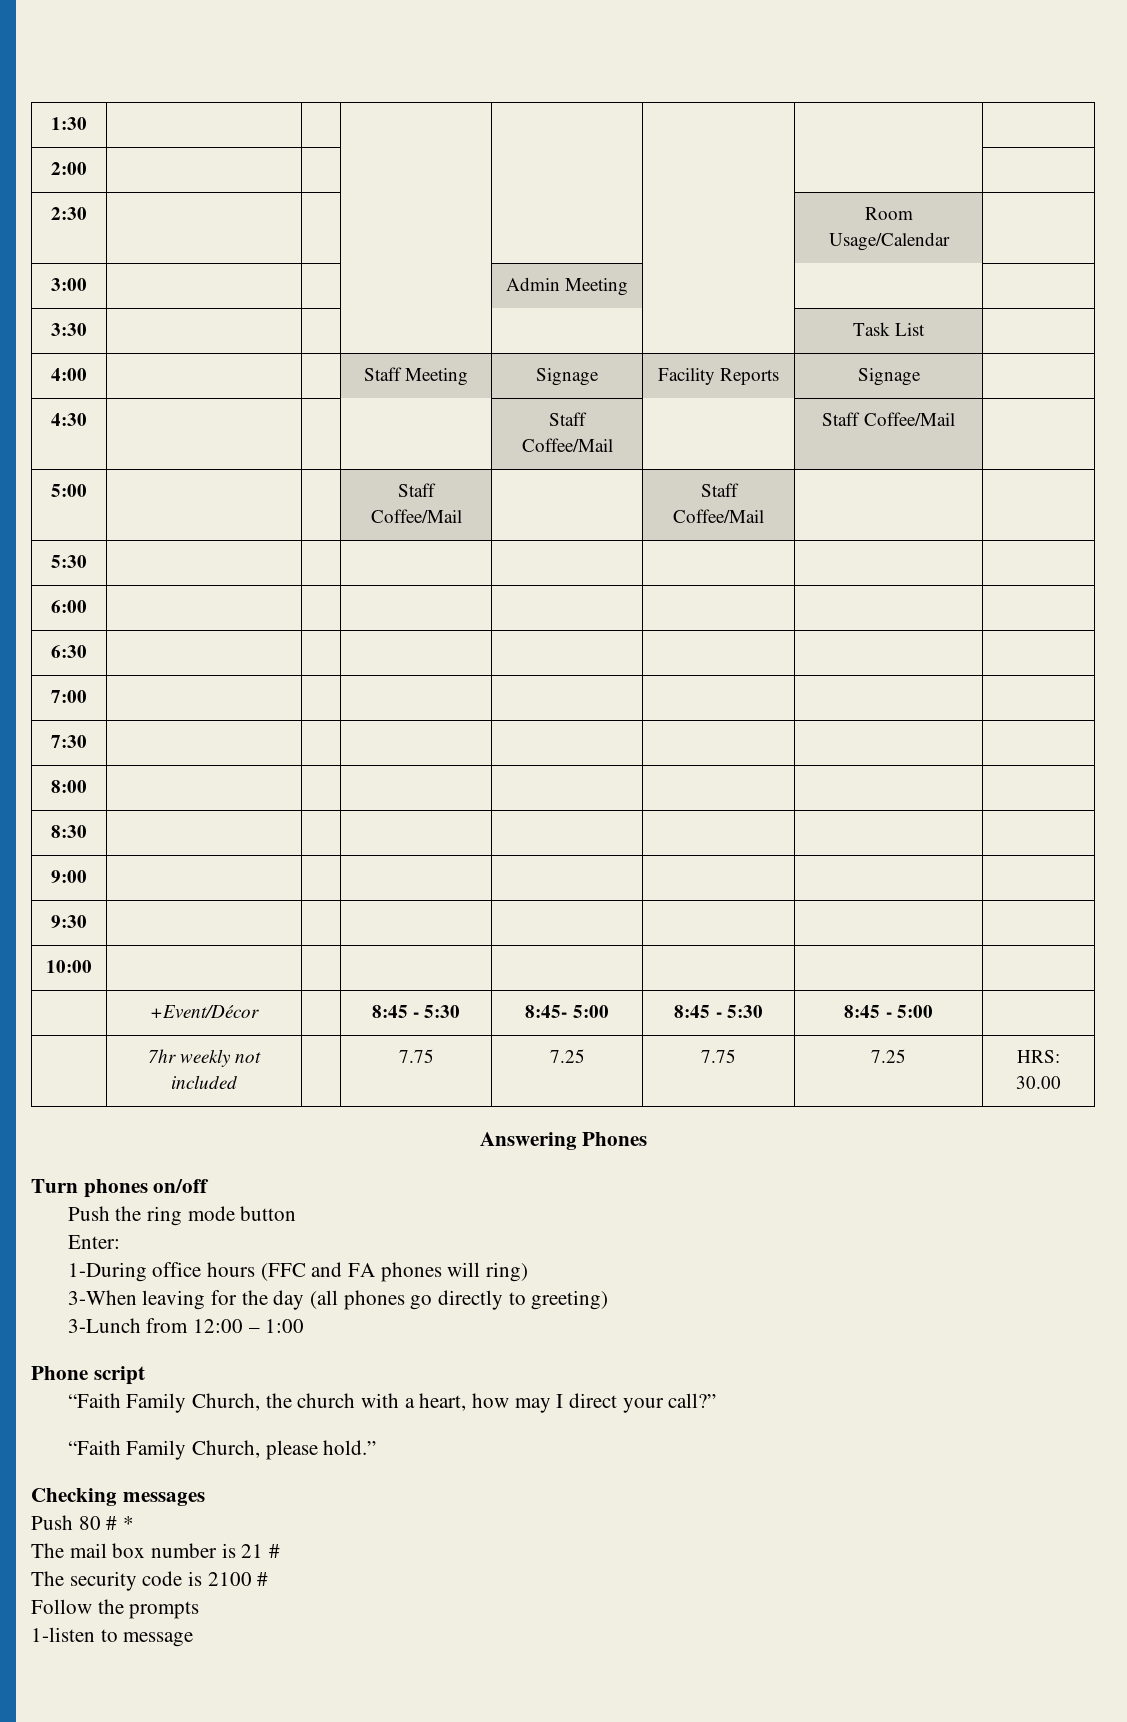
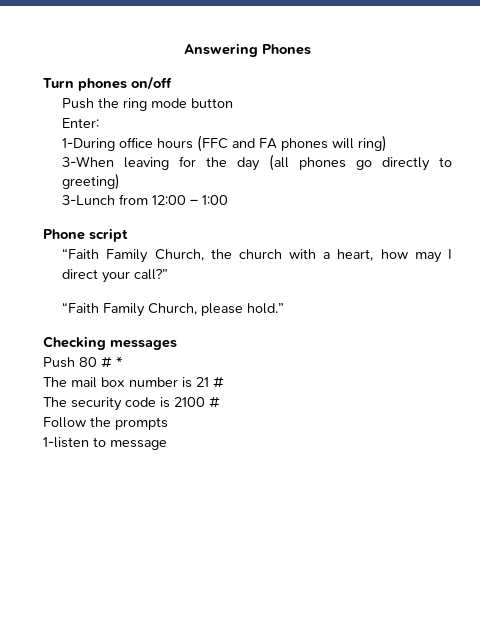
[51,117,87,130] [51,162,87,175] [51,207,87,220] [864,207,913,220] [828,232,950,251] [51,278,87,291] [505,277,629,296] [51,323,87,336] [852,322,926,336] [51,368,87,381] [363,367,469,386] [536,368,599,386] [657,368,780,385] [857,368,921,386] [51,413,87,426] [549,412,587,426] [521,438,613,452] [822,412,955,426] [51,484,87,497] [398,483,436,497] [370,509,462,523] [700,483,739,497] [673,509,764,523] [51,555,87,568] [51,600,87,613] [51,645,87,658] [51,690,87,703] [51,735,87,748] [51,780,87,793] [51,825,87,838] [51,870,87,883] [51,915,87,928] [46,960,92,973] [150,1005,259,1018] [371,1005,461,1018] [525,1005,609,1018] [674,1005,763,1018] [844,1005,933,1018] [147,1049,262,1067] [171,1075,237,1089] [398,1049,434,1063] [549,1049,585,1063] [701,1049,736,1063] [871,1049,906,1063] [1017,1050,1060,1063] [1016,1076,1061,1089] 1:30 | | | | | | | // 2:00 | | | | | | | // 2:30 | | | | | | Room Usage/Calendar | // 3:00 | | | | Admin Meeting | | | // 3:30 | | | | | | Task List | // 4:00 | | | Staff Meeting | Signage | Facility Reports | Signage | // 4:30 | | | | Staff Coffee/Mail | | Staff Coffee/Mail | // 5:00 | | | Staff Coffee/Mail | | Staff Coffee/Mail | | // 5:30 | | | | | | | // 6:00 | | | | | | | // 6:30 | | | | | | | // 7:00 | | | | | | | // 7:30 | | | | | | | // 8:00 | | | | | | | // 8:30 | | | | | | | // 9:00 | | | | | | | // 9:30 | | | | | | | // 10:00 | | | | | | | // | +Event/Décor | | 8:45 - 5:30 | 8:45- 5:00 | 8:45 - 5:30 | 8:45 - 5:00 | // | 7hr weekly not included | | 7.75 | 7.25 | 7.75 | 7.25 | HRS: 30.00 // -> (184, 50) none

